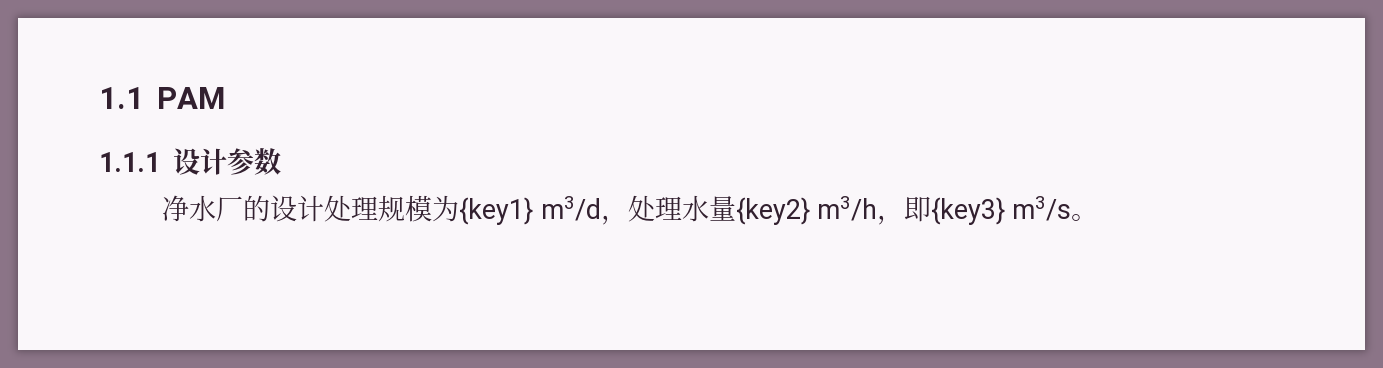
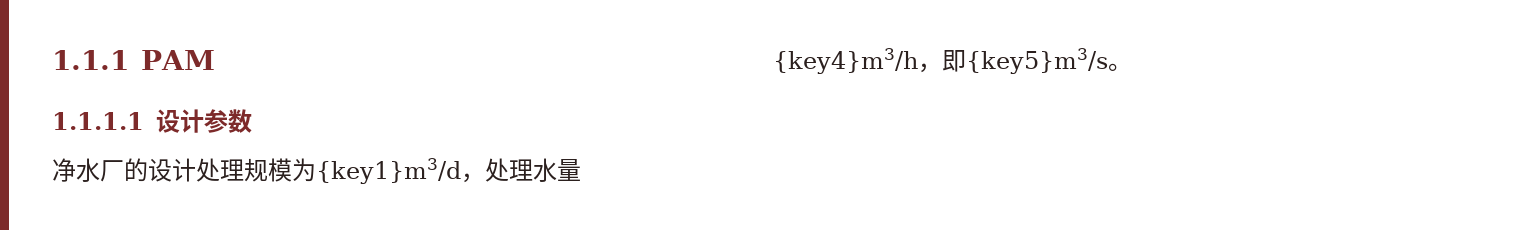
[99,87,144,109] 1.1 -> [52,50,129,70] 1.1.1
[99,152,160,172] 1.1.1 -> [52,112,144,130] 1.1.1.1
[459,196,601,225] {key1} m3/d -> [316,158,461,184] {key1}m3/d
[735,196,1072,225] {key2} m3/h，即{key3} m3/s -> [773,48,1108,74] {key4}m3/h，即{key5}m3/s

